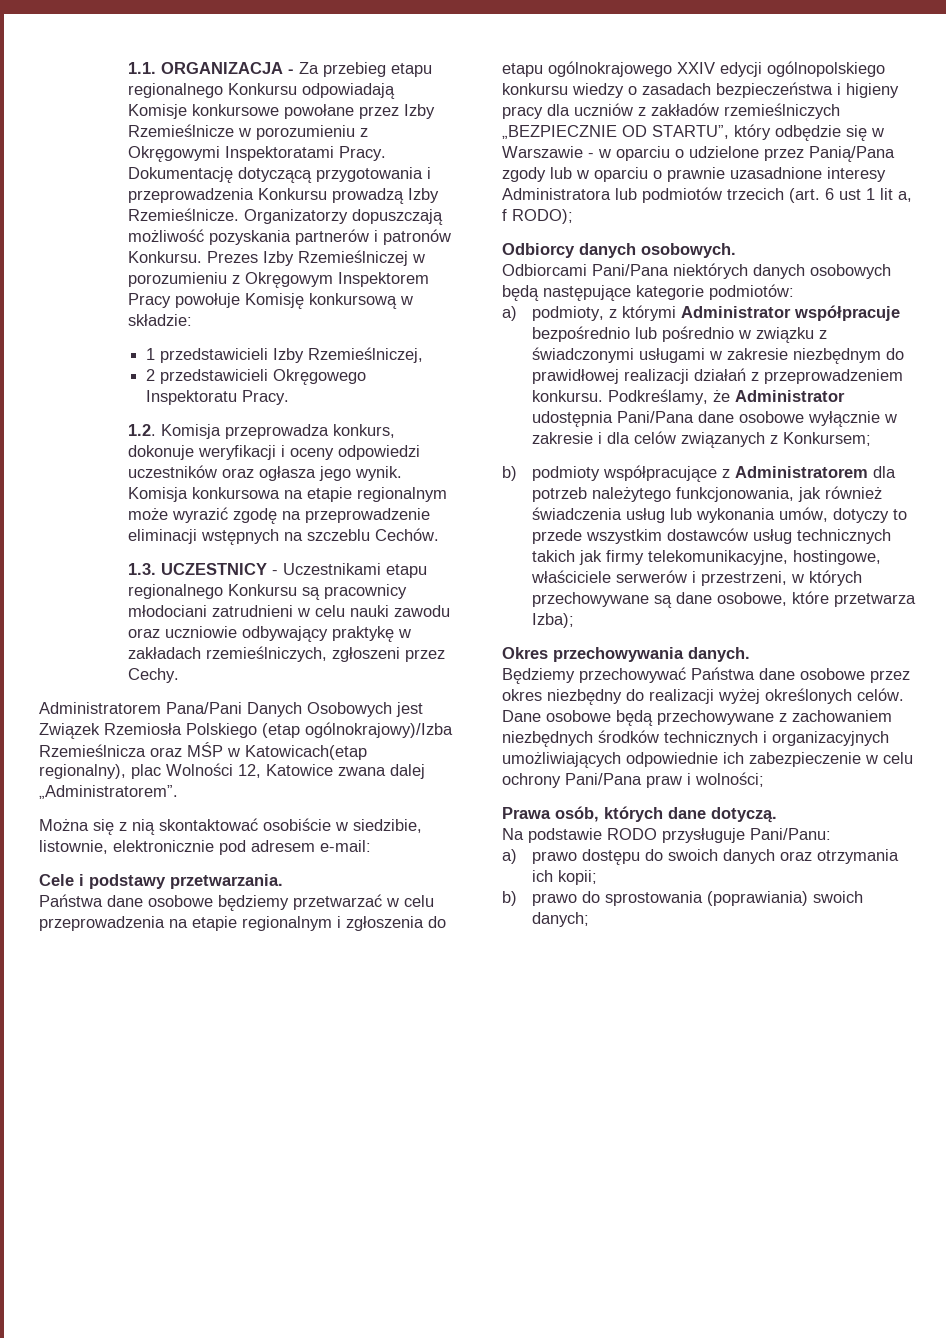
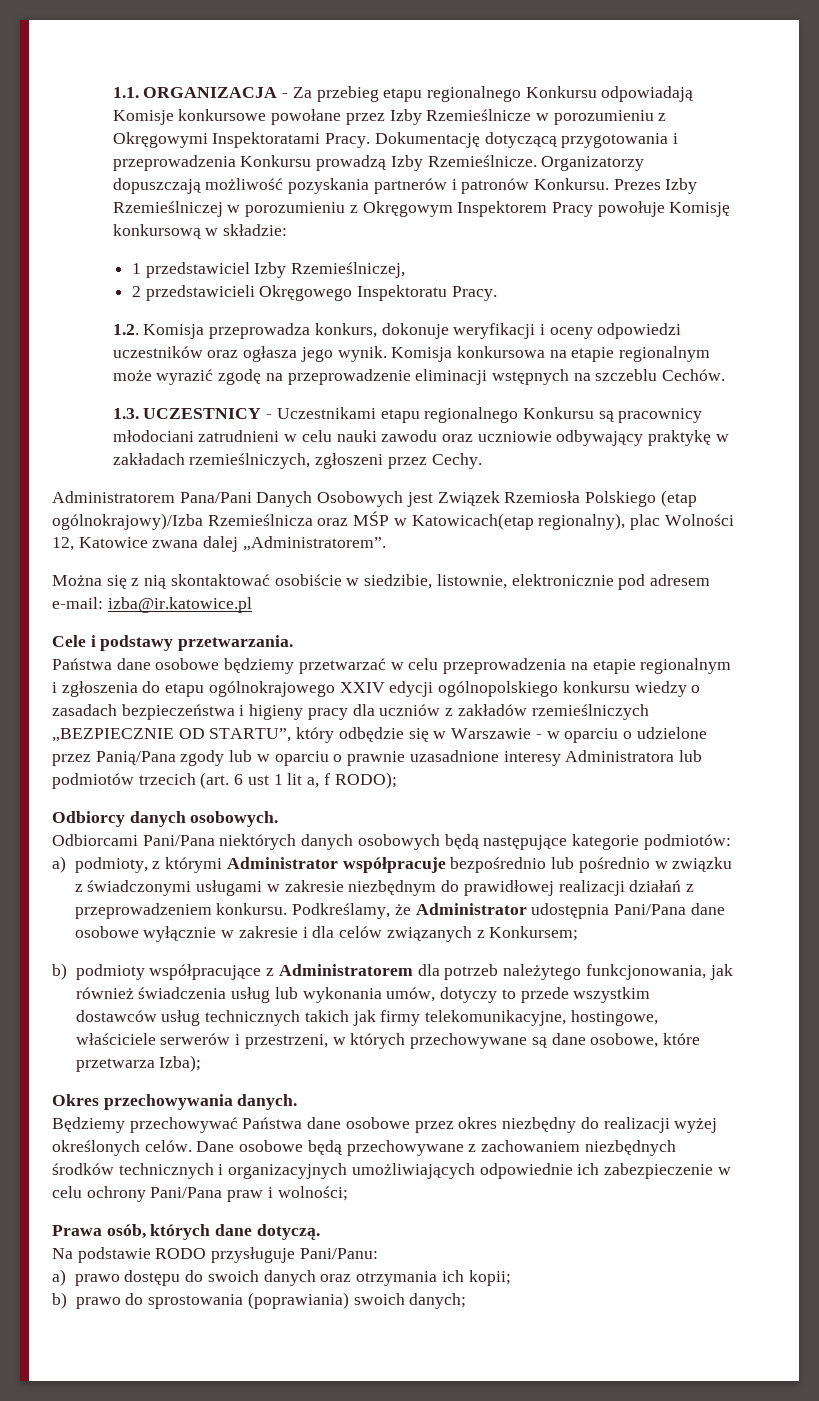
[160,348,269,363] przedstawicieli -> [145,262,250,278] przedstawiciel
(371, 846) none -> [107,597,252,613] izba@ir.katowice.pl

